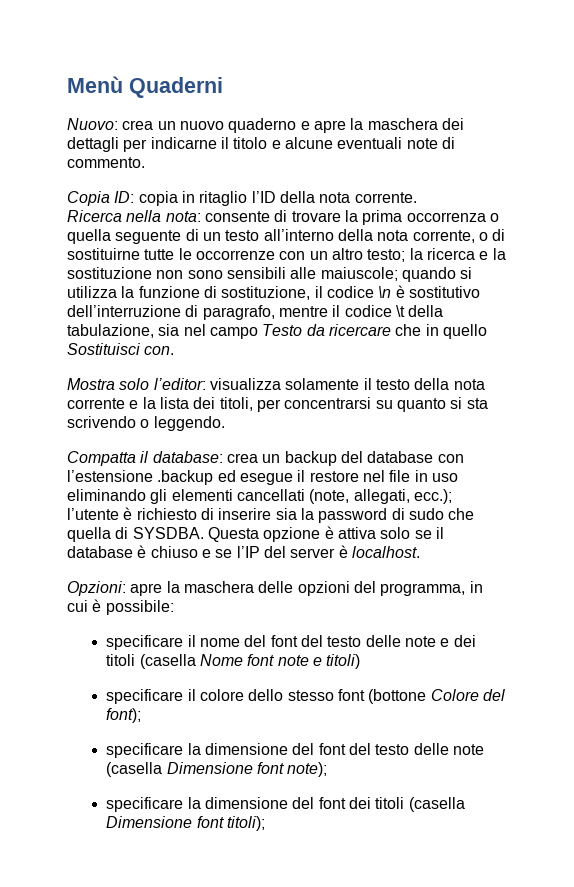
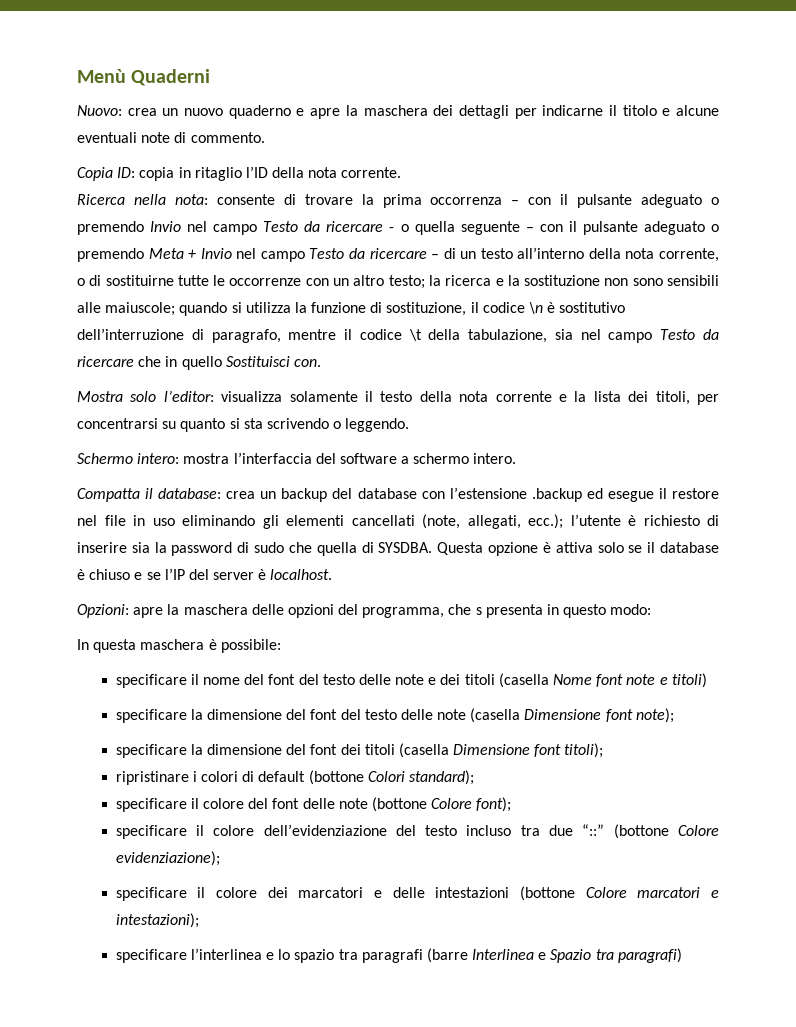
[489,213,499,222] [67,229,182,244] o quella seguente -> [511,194,720,208] [77,221,719,235] [77,248,440,262] – con il pulsante adeguato o premendo Invio nel campo Testo da ricercare - o quella seguente – con il pulsante adeguato o premendo Meta + Invio nel campo Testo da ricercare –
(225, 423) none -> [77,452,517,464] // Schermo intero: mostra l’interfaccia del software a schermo intero.
[469,581,483,593] [67,600,88,612] in cui -> [448,604,652,618] [77,639,205,653] che s presenta in questo modo: // In questa maschera
[106,689,506,704] [106,708,142,723] // specificare il colore dello stesso font (bottone Colore del font); -> (707, 680) none
(266, 823) none -> [115,770,474,785] [115,797,512,812] [115,824,719,839] [115,851,220,866] [115,886,720,901] [115,913,199,928] [115,948,682,963] // ripristinare i colori di default (bottone Colori standard); // specificare il colore del font delle note (bottone Colore font); // specificare il colore dell’evidenziazione del testo incluso tra due “::” (bottone Colore evidenziazione); // specificare il colore dei marcatori e delle intestazioni (bottone Colore marcatori e intestazioni); // specificare l’interlinea e lo spazio tra paragrafi (barre Interlinea e Spazio tra paragrafi)

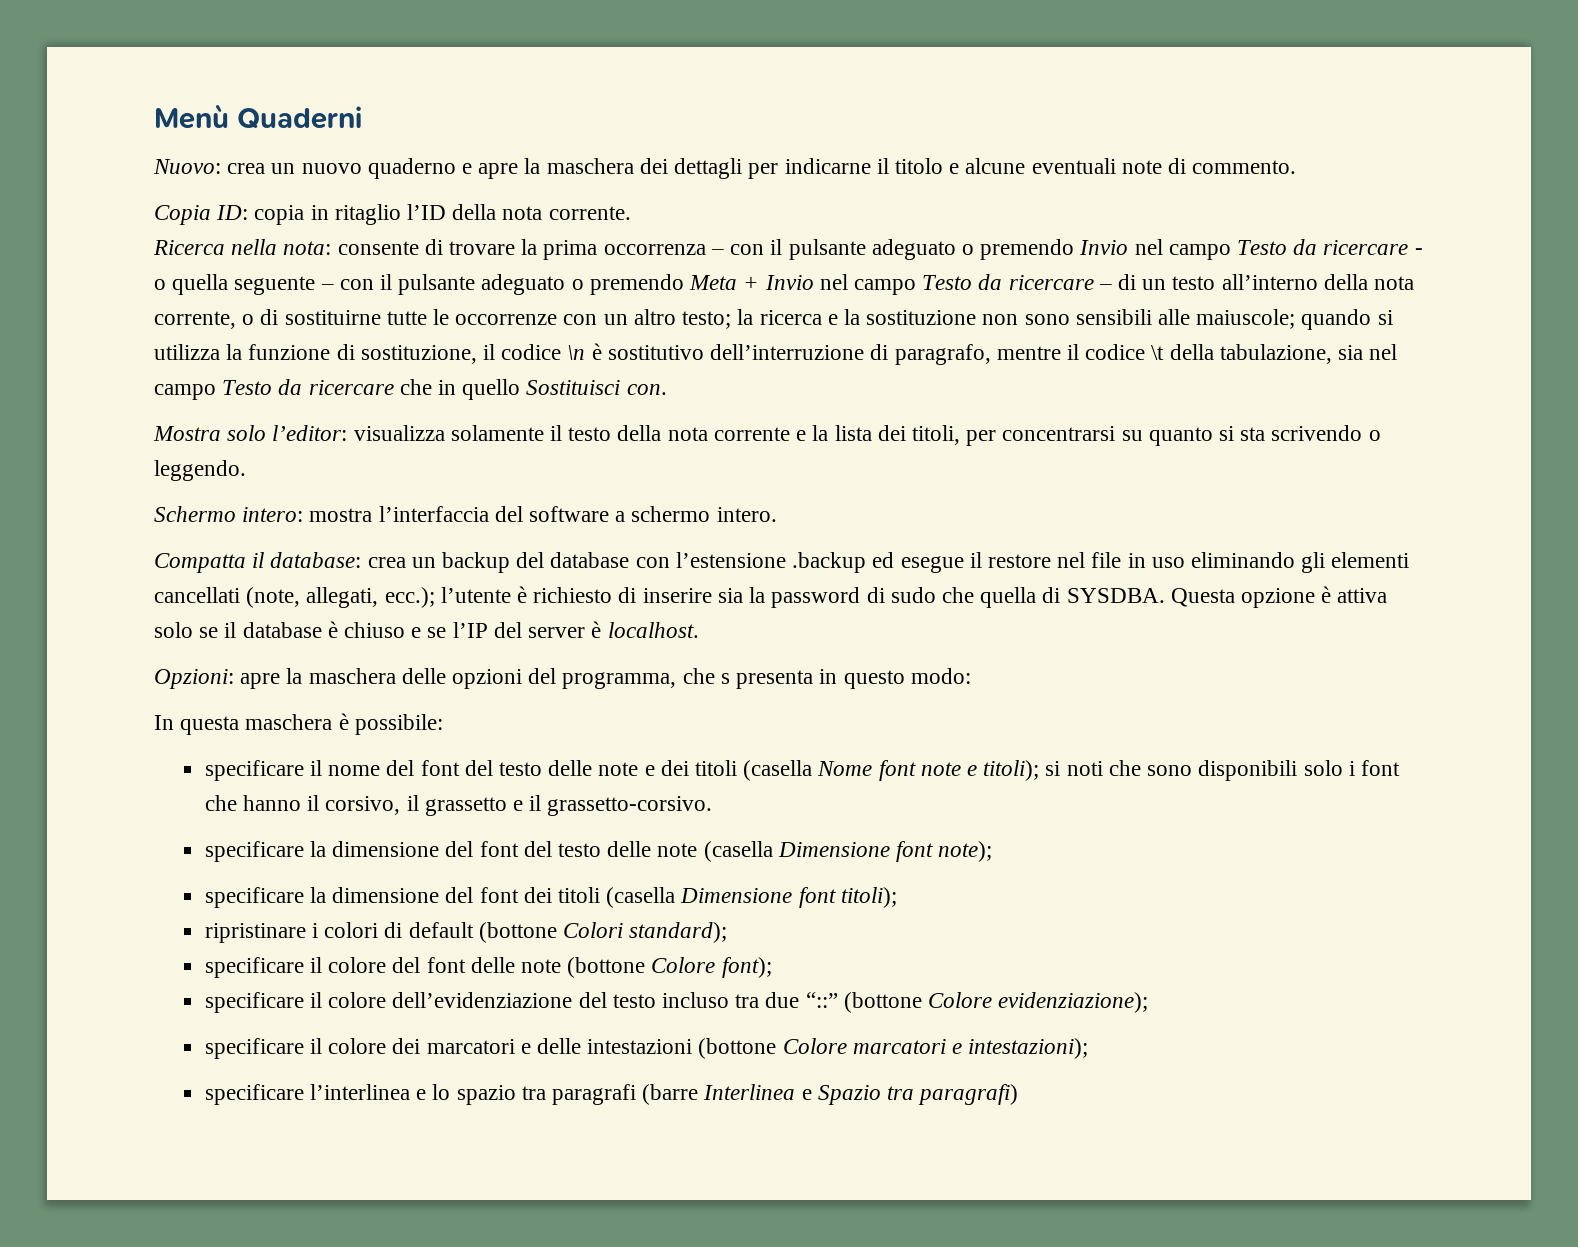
[671,673,707,688] titoli) -> [983,760,1400,781] [204,795,713,816] titoli); si noti che sono disponibili solo i font che hanno il corsivo, il grassetto e il grassetto-corsivo.

